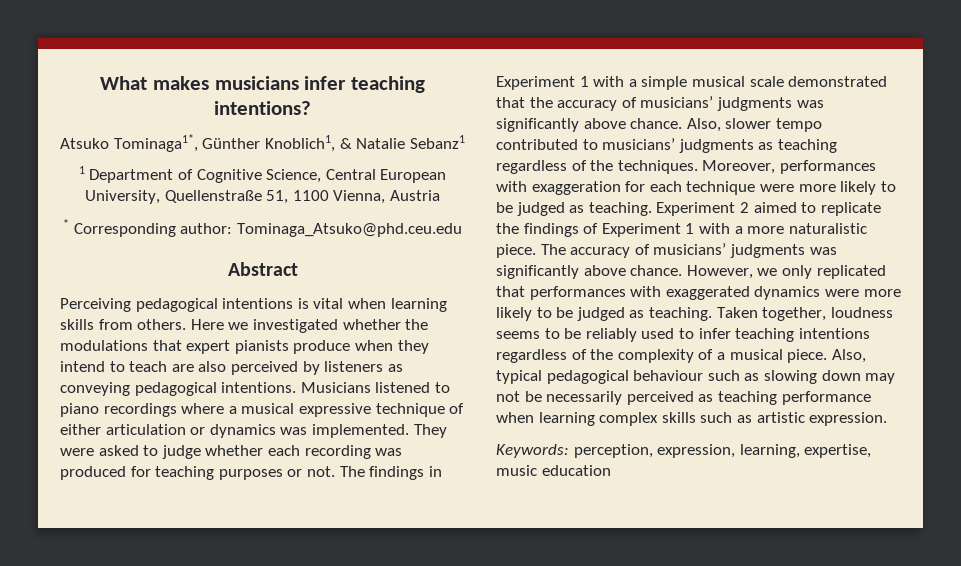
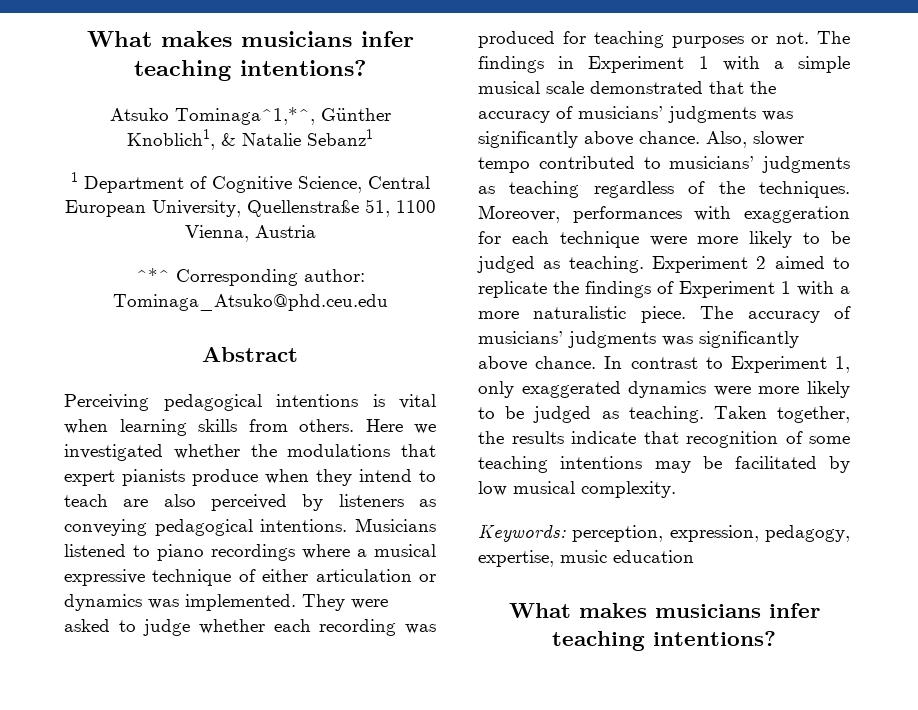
[113,134,198,152] Tominaga1*, -> [174,107,315,125] Tominaga^1,*^,
[63,219,70,228] * -> [135,268,170,282] ^*^
[686,265,886,279] [496,286,662,300] However, we only replicated that performances with -> [604,356,850,373] [478,381,514,398] In contrast to Experiment 1, only
[830,307,893,318] [496,328,870,342] [496,349,866,363] [496,370,896,384] [496,391,871,405] [496,412,888,426] loudness seems to be reliably used to infer teaching intentions regardless of the complexity of a musical piece. Also, typical pedagogical behaviour such as slowing down may not be necessarily perceived as teaching performance when learning complex skills such as artistic expression. -> [478,431,850,448] [478,456,850,473] [478,481,676,498] the results indicate that recognition of some teaching intentions may be facilitated by low musical complexity.
[739,444,800,458] learning, -> [765,525,850,542] pedagogy,
(611, 470) none -> [508,603,820,618] [552,631,776,651] // What makes musicians infer teaching intentions?

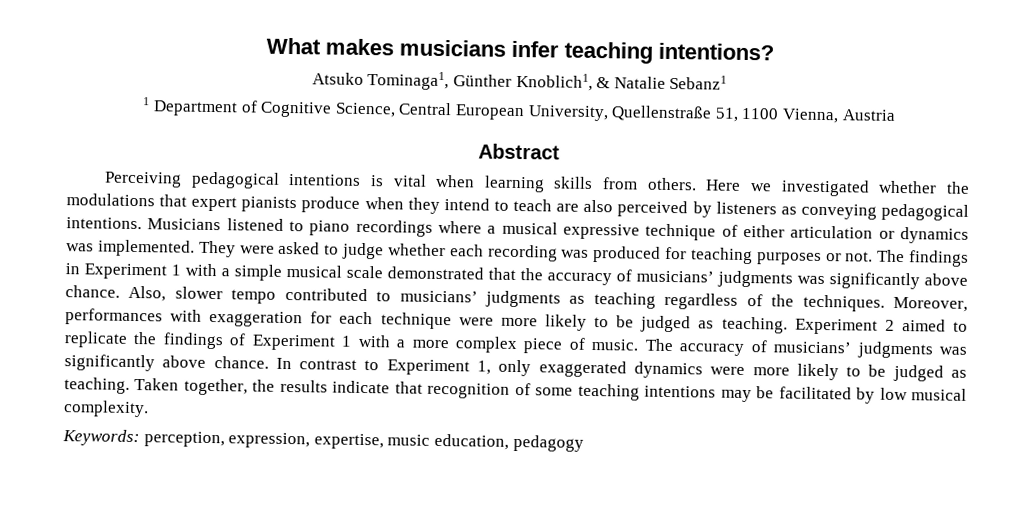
[174,107,315,125] Tominaga^1,*^, -> [367,71,450,91] Tominaga1,
[135,268,365,286] [112,294,388,311] // ^*^ Corresponding author: Tominaga_Atsuko@phd.ceu.edu -> (896, 115) none
[533,306,686,323] naturalistic piece. -> [455,336,640,354] complex piece of music.
[765,525,850,542] pedagogy, -> (311, 440) none
[613,550,694,563] [508,603,820,618] [552,631,776,651] education // What makes musicians infer teaching intentions? -> [433,433,584,452] education, pedagogy

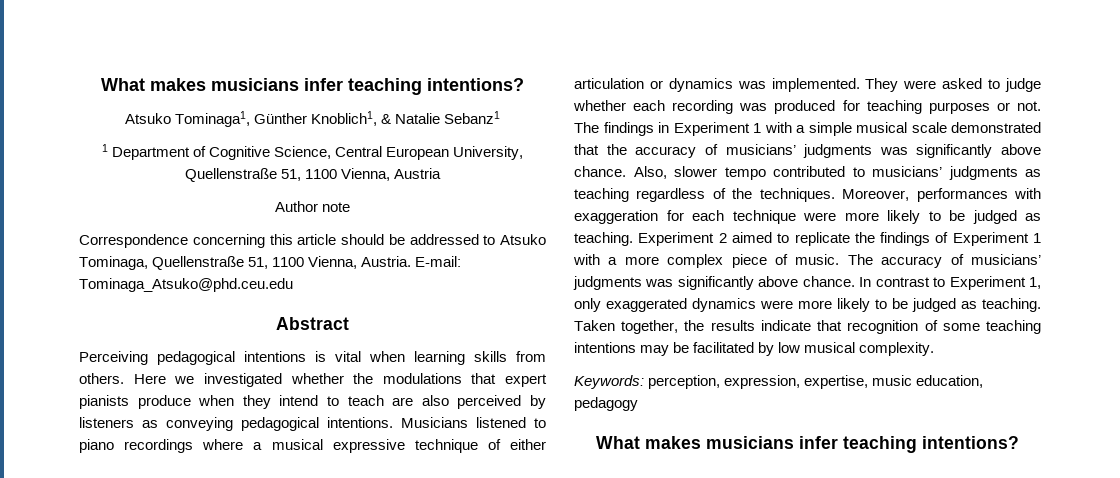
(896, 115) none -> [274,201,351,212] [79,234,546,248] [79,256,462,270] [79,278,293,292] // Author note // Correspondence concerning this article should be addressed to Atsuko Tominaga, Quellenstraße 51, 1100 Vienna, Austria. E-mail: Tominaga_Atsuko@phd.ceu.edu
(584, 443) none -> [596,436,1019,453] // What makes musicians infer teaching intentions?

